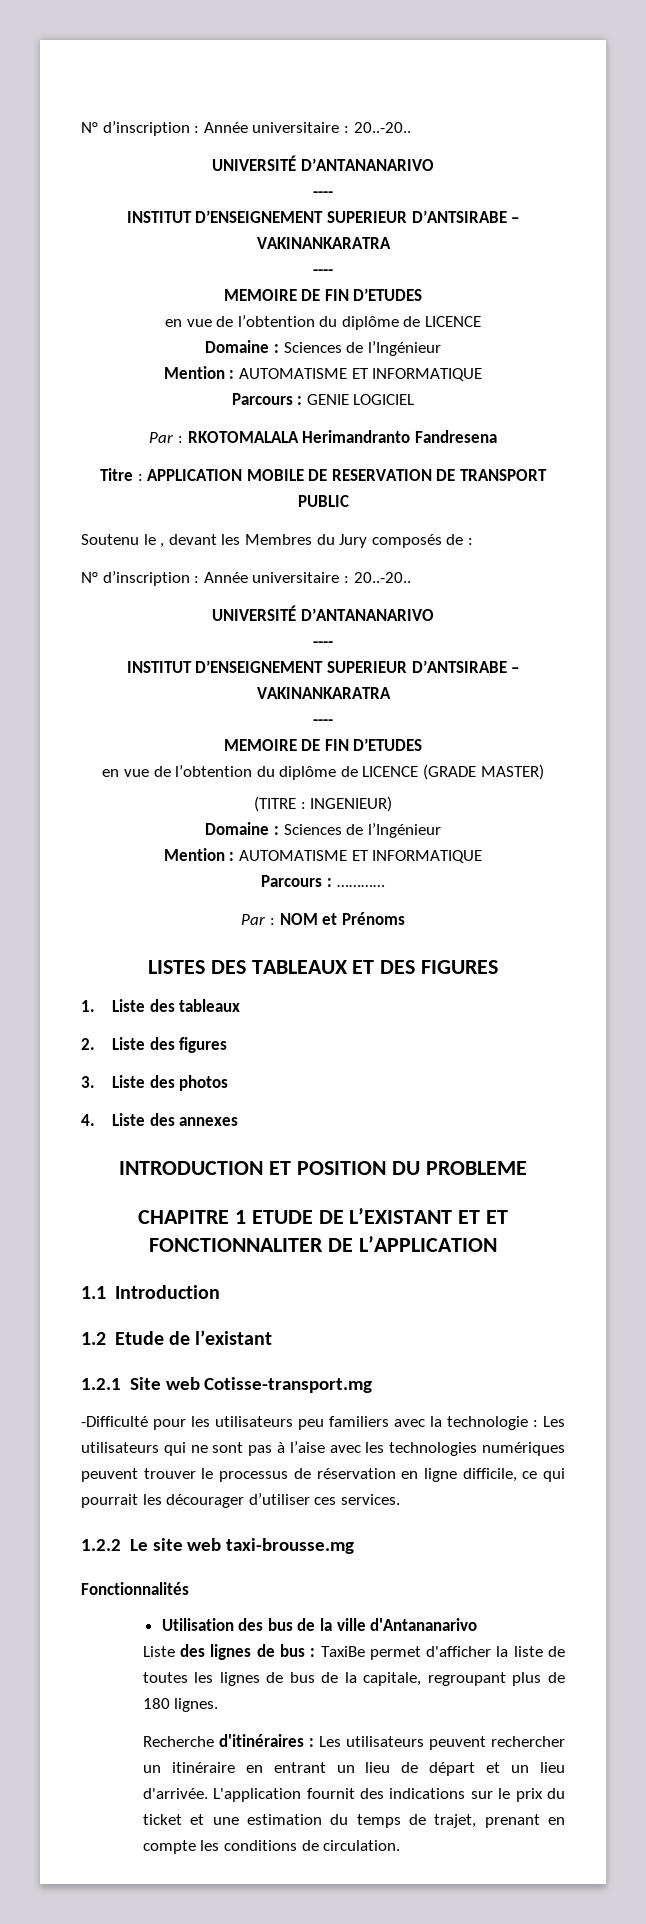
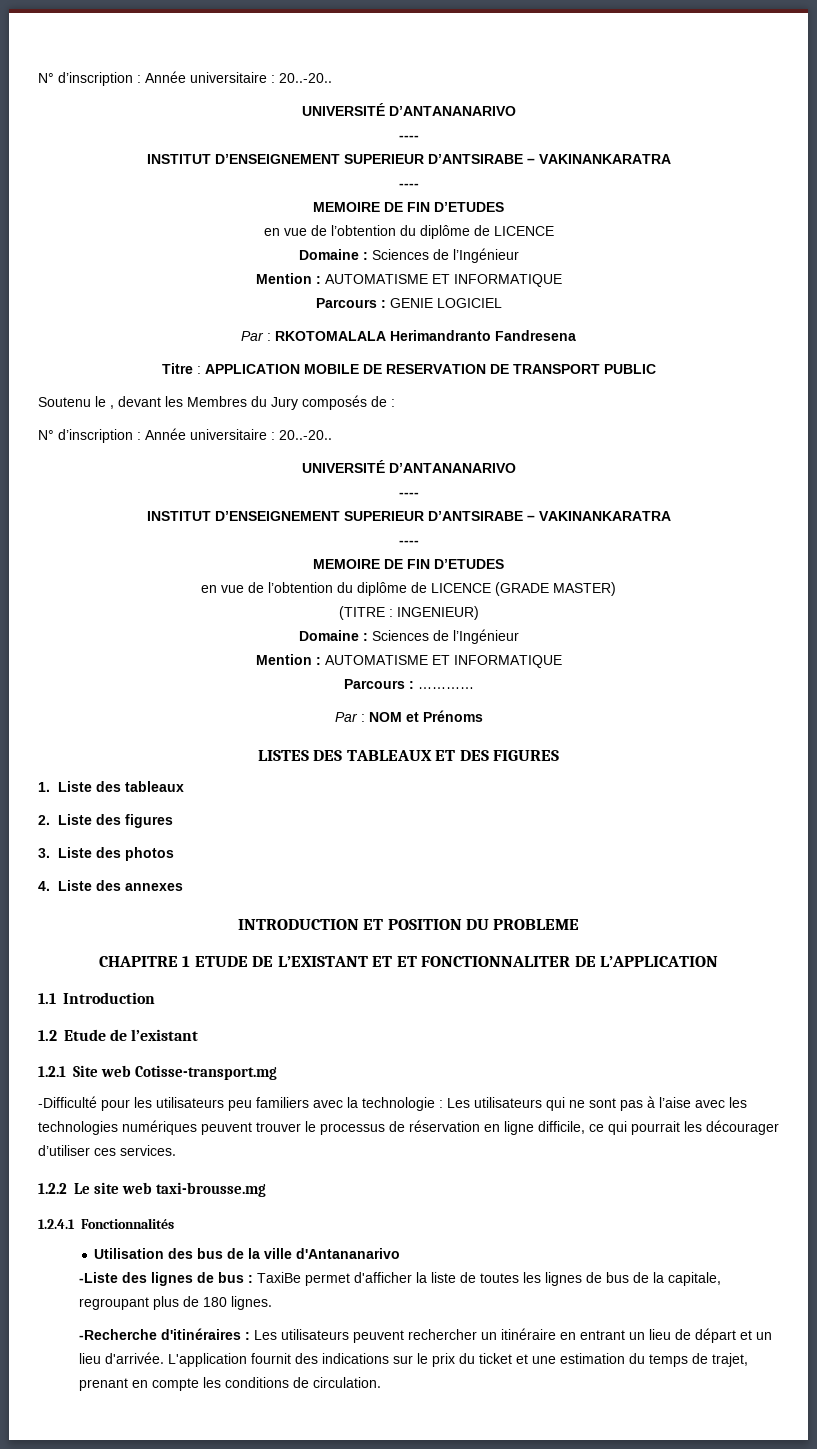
(355, 1546) none -> [38,1219,75,1229] 1.2.4.1
[142,1646,175,1657] Liste -> [78,1272,118,1283] -Liste
[142,1736,214,1747] Recherche -> [78,1329,157,1340] -Recherche

